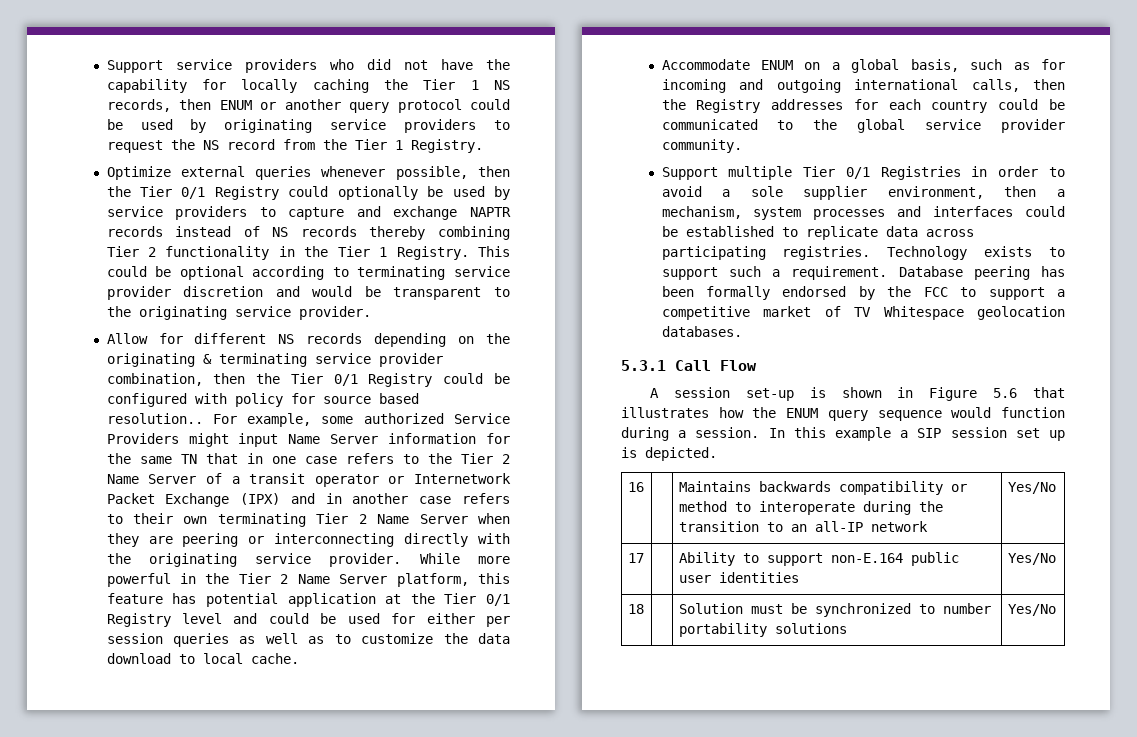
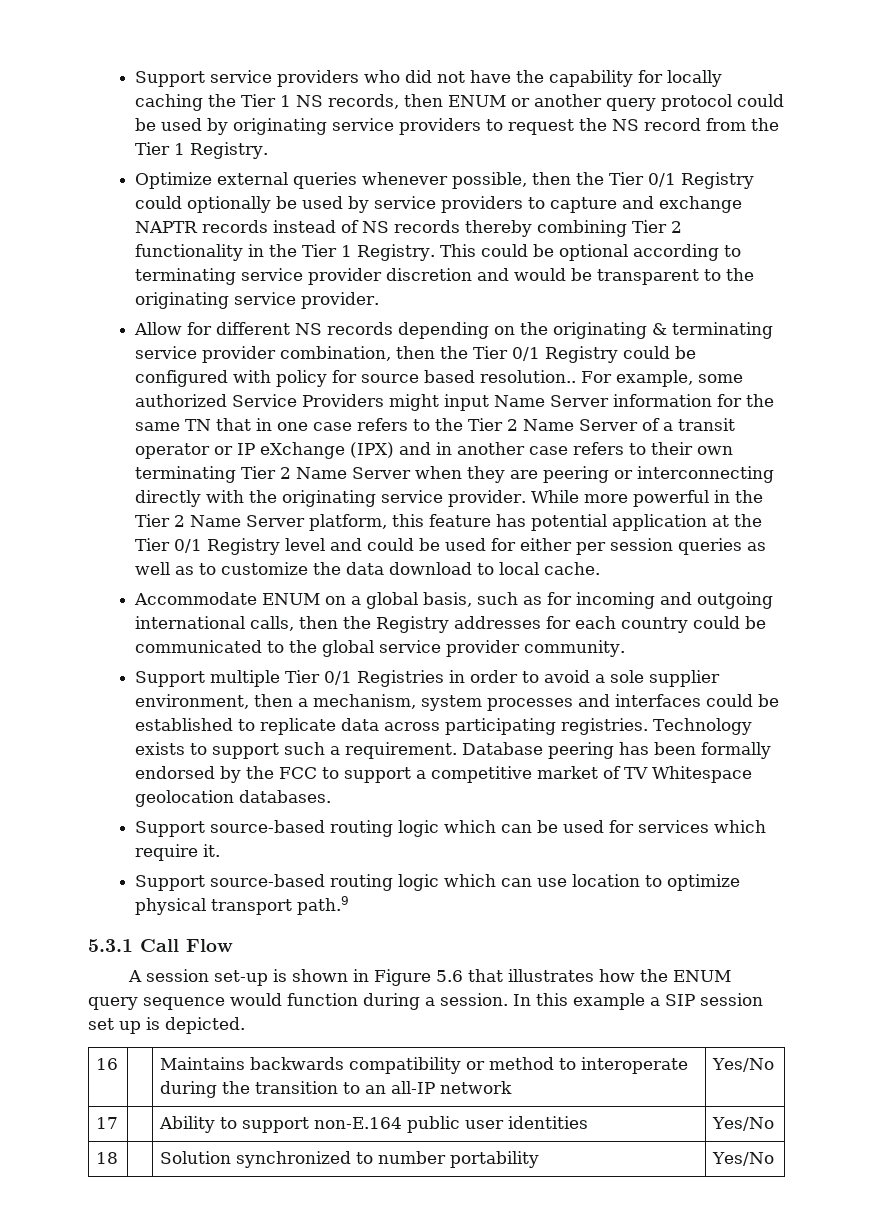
[414,473,511,484] [106,493,230,507] Internetwork Packet Exchange -> [236,442,345,459] IP eXchange
(742, 331) none -> [134,820,766,837] [134,844,220,861] [134,874,740,891] [134,896,349,915] // Support source-based routing logic which can be used for services which require it. // Support source-based routing logic which can use location to optimize physical transport path.9
[750,603,807,614] must be -> (232, 1157) none
[774,623,847,634] solutions -> (540, 1159) none

